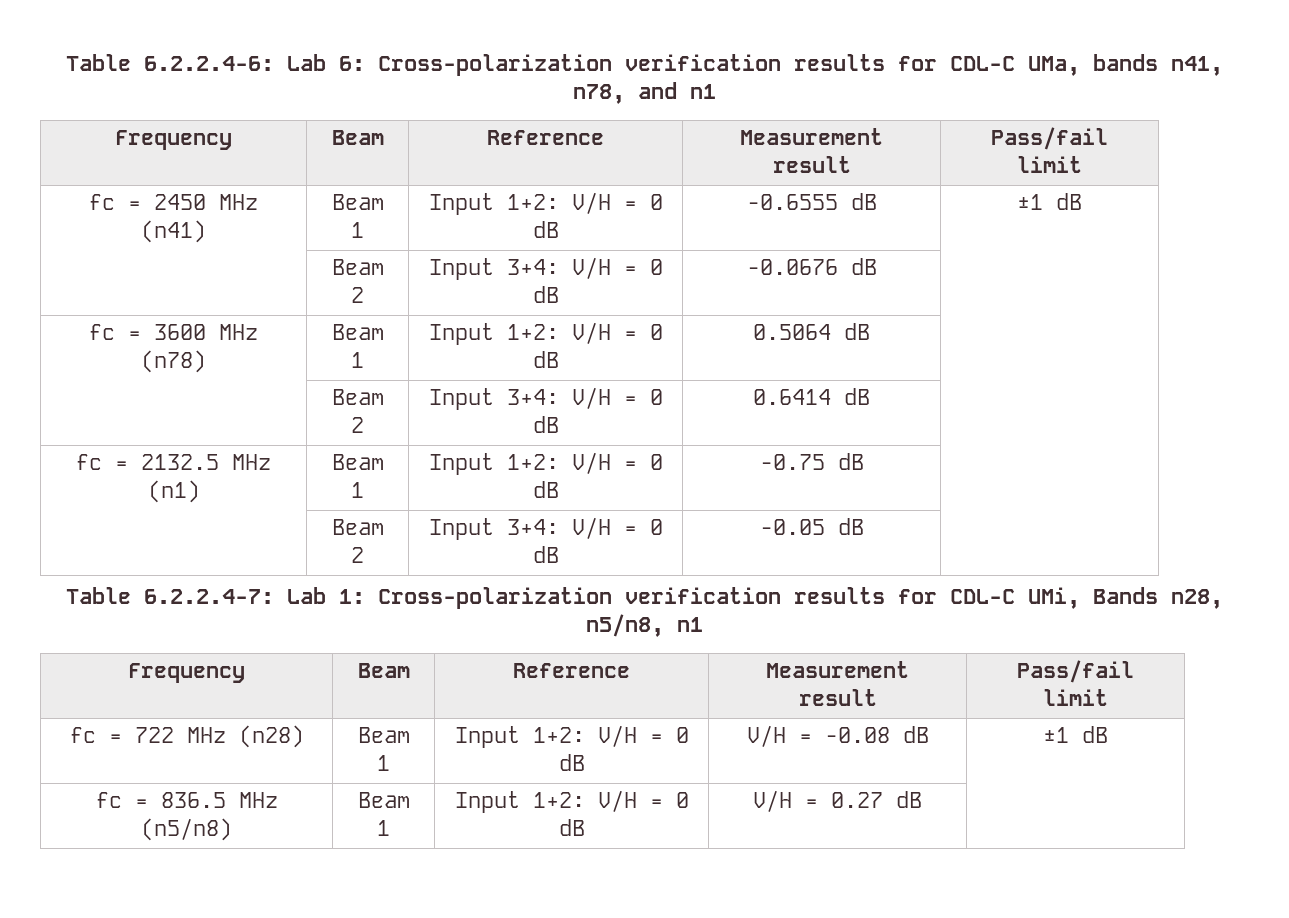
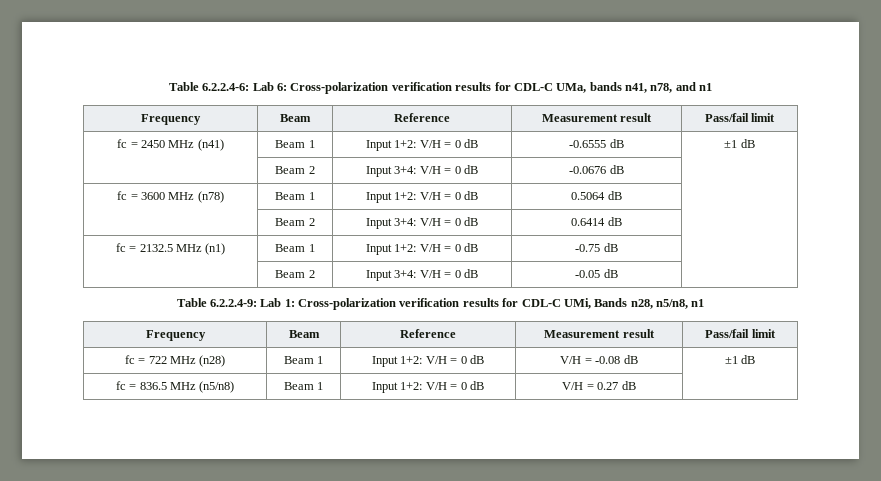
[144,589,274,604] 6.2.2.4-7: -> [209,299,257,307] 6.2.2.4-9:

